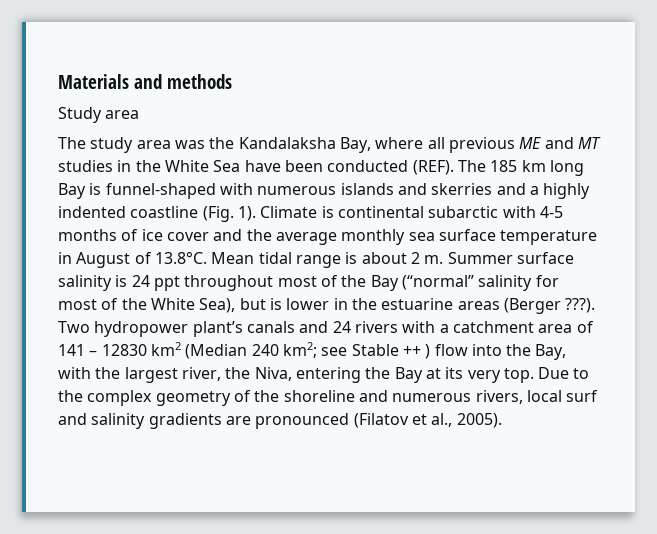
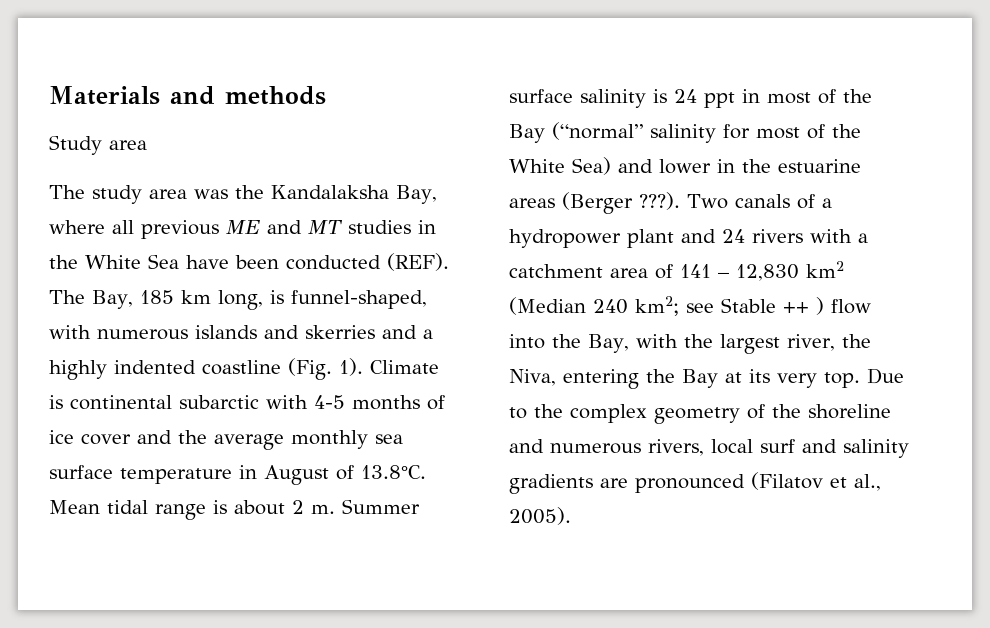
(486, 166) none -> [92,290,133,309] Bay,
[549,160,584,176] [58,183,216,199] long Bay is funnel-shaped -> [217,290,427,310] long, is funnel-shaped,
[184,275,274,291] throughout -> [742,89,760,103] in
[199,298,282,313] Sea), but is -> [572,157,653,175] Sea) and
[94,321,295,337] hydropower plant’s canals -> [734,194,832,209] [509,229,674,248] canals of a hydropower plant
[101,344,147,356] 12830 -> [736,264,799,281] 12,830

